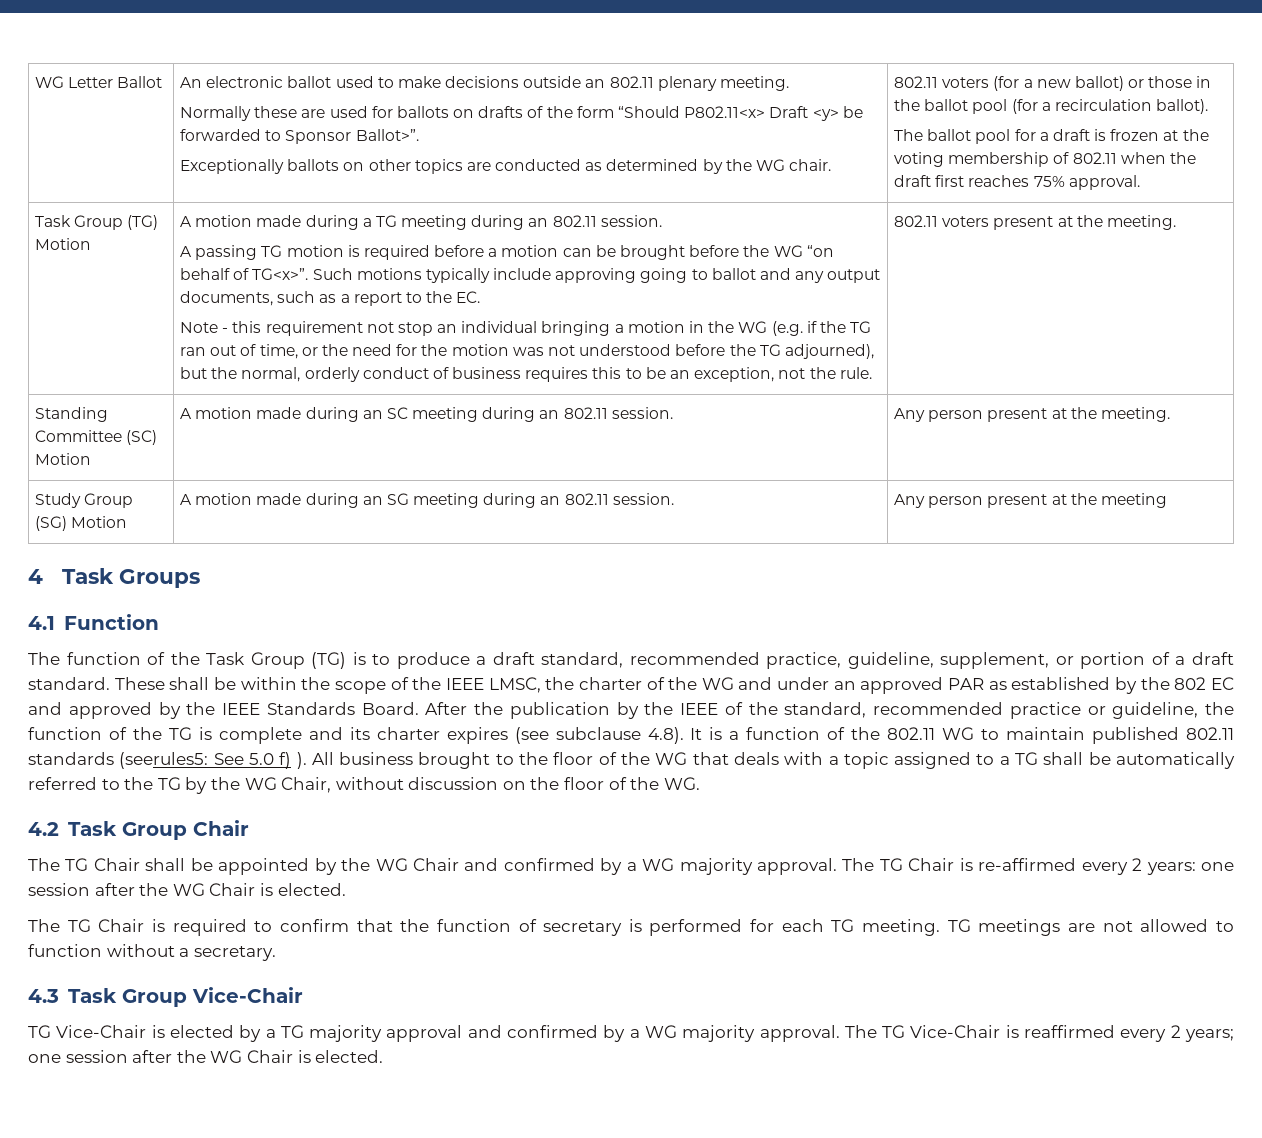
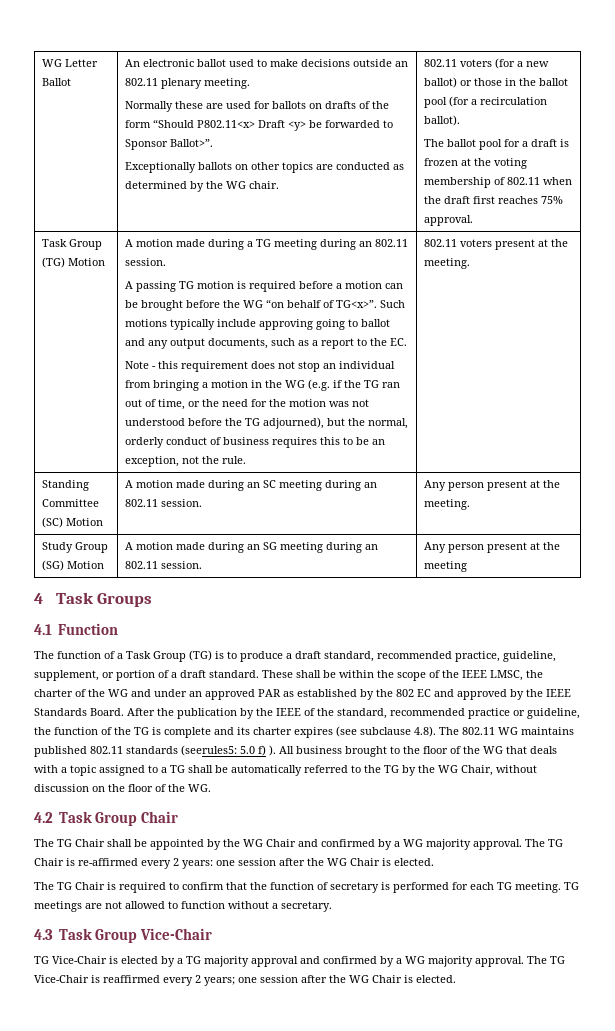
(363, 328) none -> [250,361,275,369] does
(538, 327) none -> [124,380,151,388] from
[170,652,200,665] the -> [117,653,123,659] a
[690,727,1086,740] It is a function of the 802.11 WG to maintain -> [439,727,574,735] The 802.11 WG maintains
[213,753,244,765] See -> (237, 750) none

